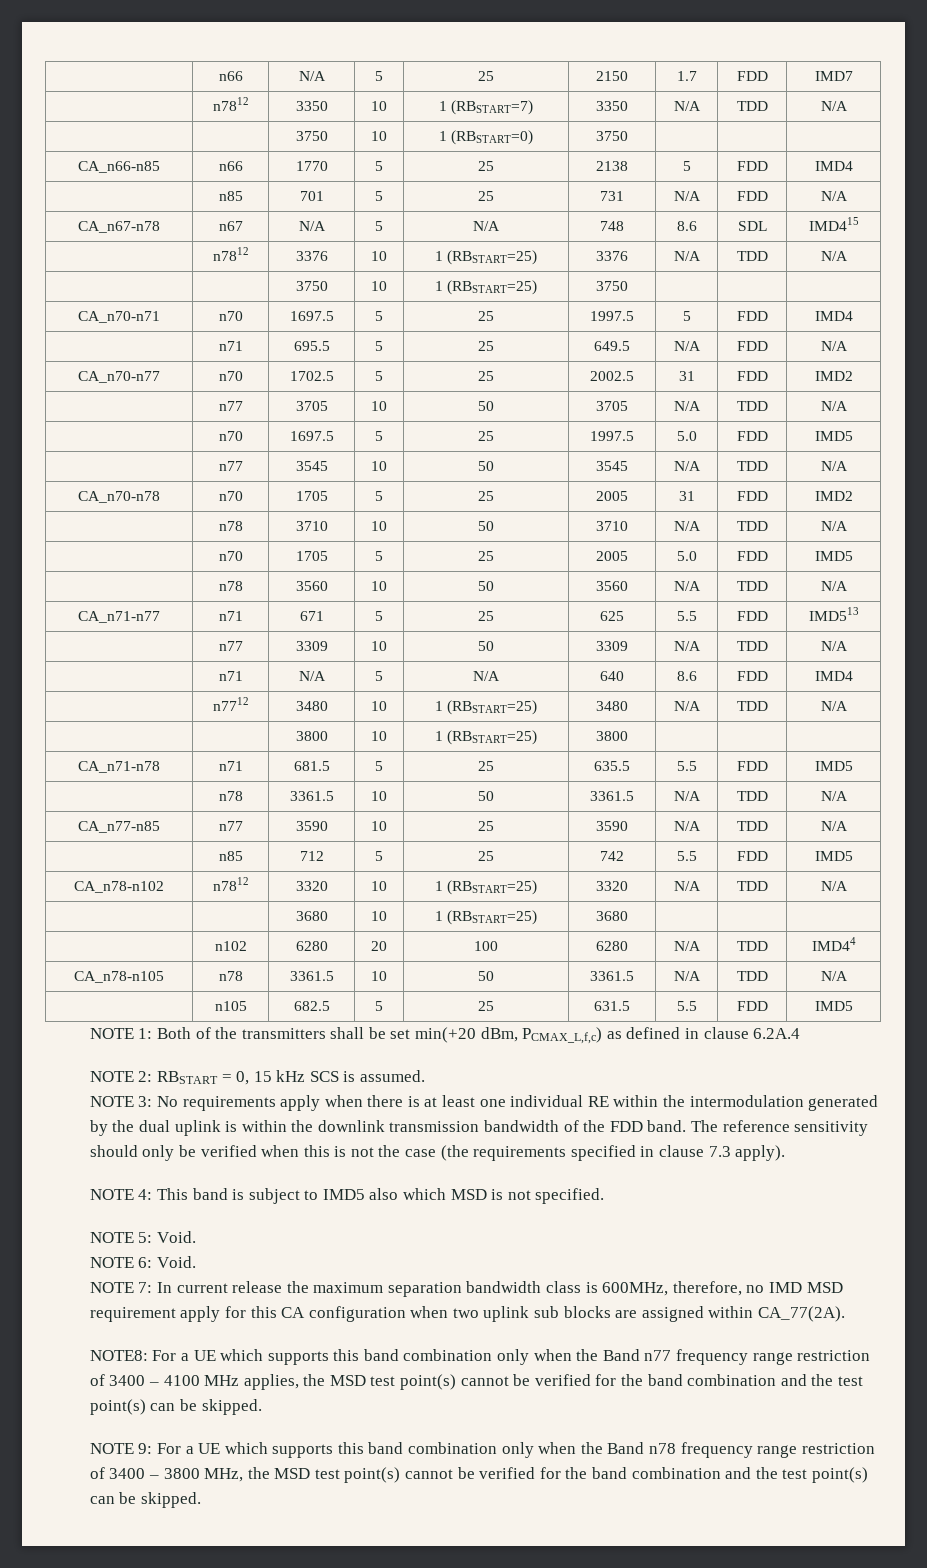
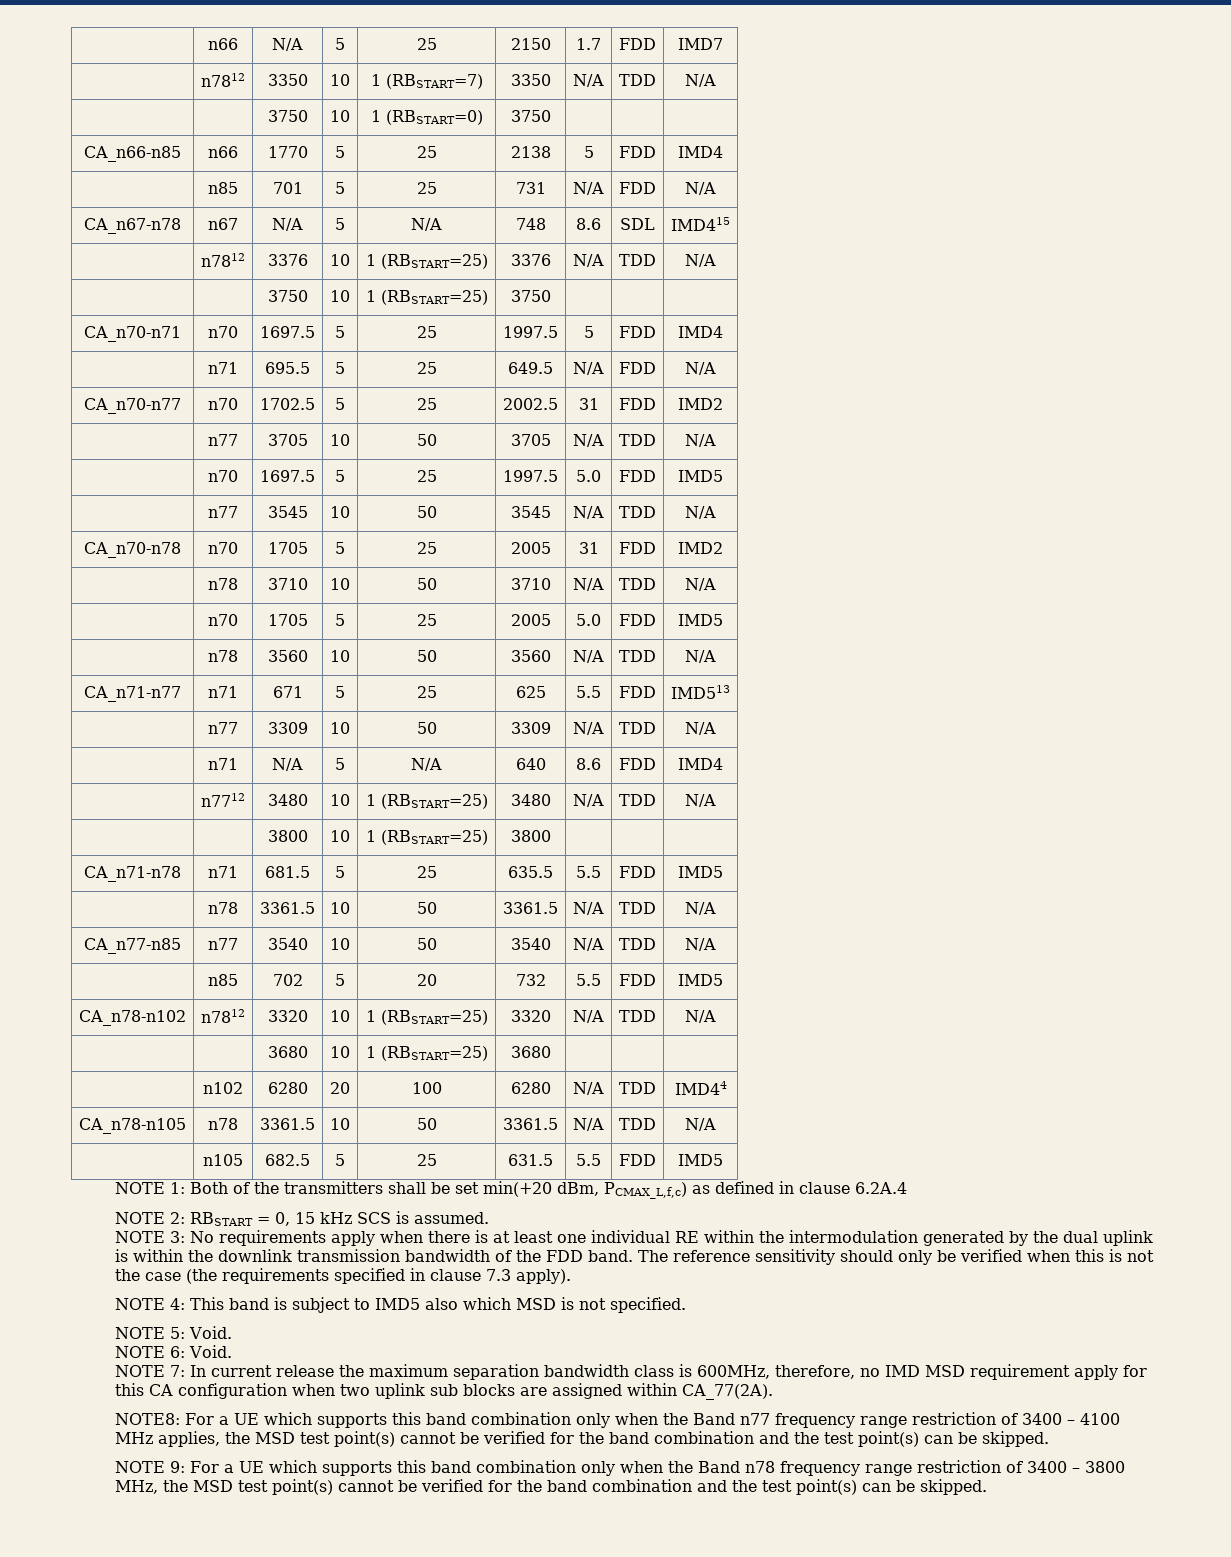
[295,821,328,831] [371,821,387,831] [478,821,494,831] [596,821,628,831] 3590 | 10 | 25 | 3590 -> [267,938,308,950] [330,938,350,950] [416,938,437,950] [510,938,551,950] 3540 | 10 | 50 | 3540
[299,851,324,861] [375,851,383,861] [478,851,494,861] [600,851,624,861] 712 | 5 | 25 | 742 -> [272,974,303,986] [335,974,345,986] [416,974,437,986] [515,974,546,986] 702 | 5 | 20 | 732

